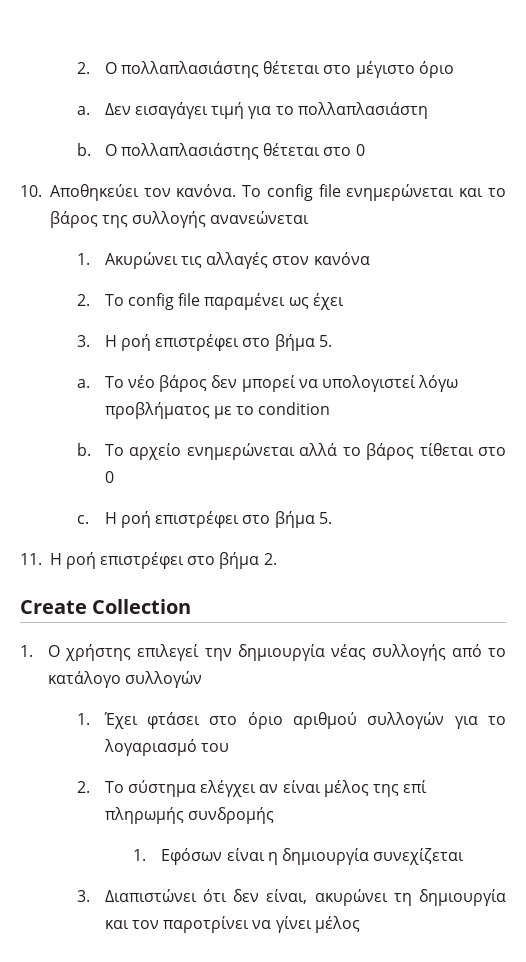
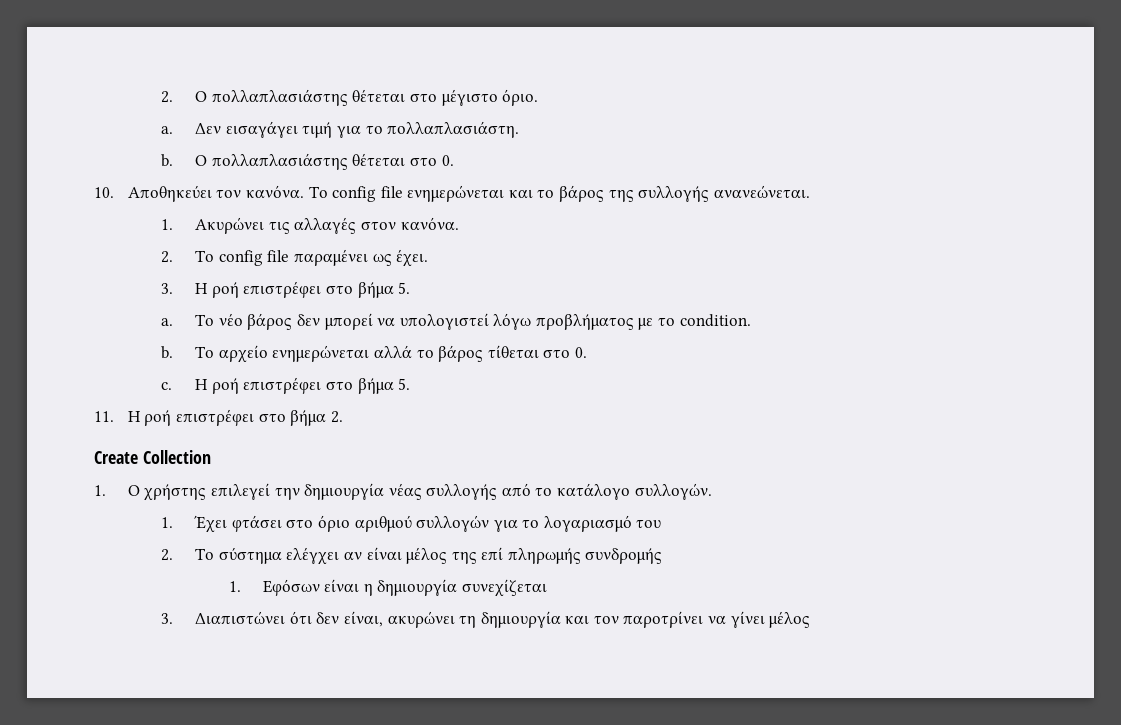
[418,61,454,78] όριο -> [502,89,539,106] όριο.
[297,102,428,119] πολλαπλασιάστη -> [387,121,520,138] πολλαπλασιάστη.
[355,144,365,156] 0 -> [441,155,454,166] 0.
[210,211,310,224] ανανεώνεται -> [713,185,810,198] ανανεώνεται.
[313,252,370,265] κανόνα -> [400,217,459,230] κανόνα.
[312,293,344,310] έχει -> [396,249,429,267] έχει.
[258,402,331,415] condition -> [679,314,751,327] condition.
[104,471,114,483] 0 -> [574,347,587,358] 0.
[125,671,203,688] συλλογών -> [634,483,712,500] συλλογών.

